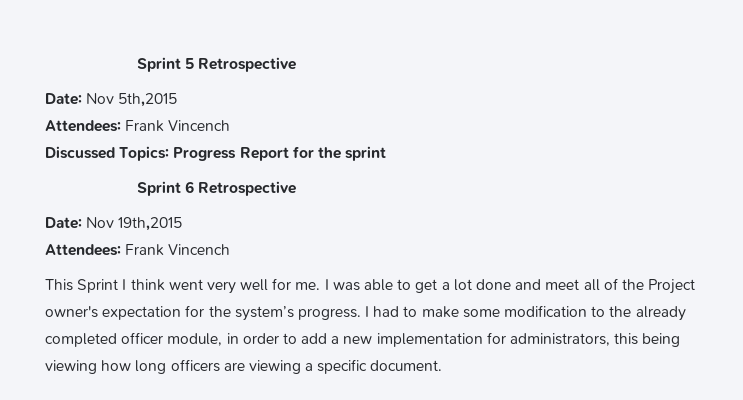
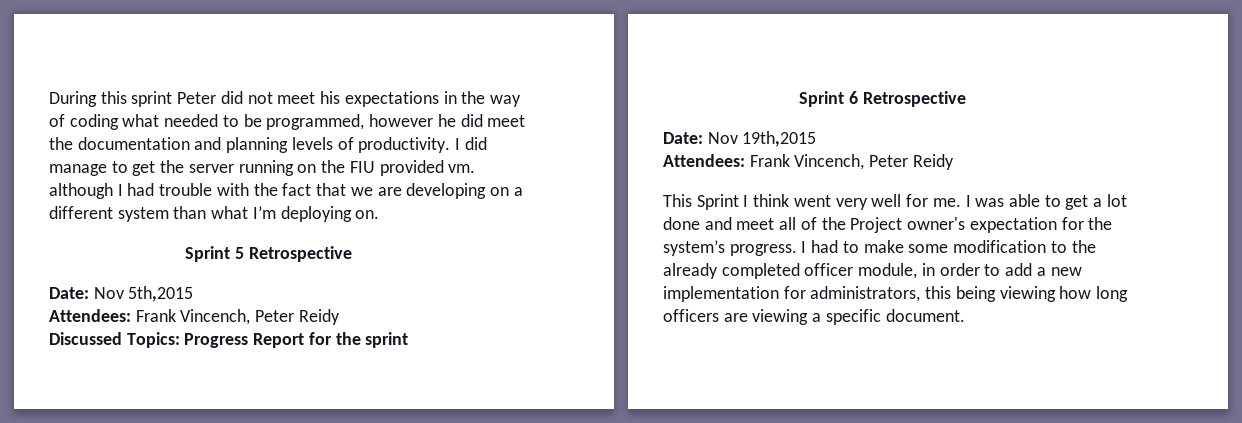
(136, 64) none -> [49,91,521,107] [49,114,526,130] [49,137,487,153] [49,160,476,176] [49,183,523,199] [49,206,380,222] During this sprint Peter did not meet his expectations in the way of coding what needed to be programmed, however he did meet the documentation and planning levels of productivity. I did manage to get the server running on the FIU provided vm. although I had trouble with the fact that we are developing on a different system than what I’m deploying on. //
[168,120,231,131] Vincench -> [180,309,340,325] Vincench, Peter Reidy
[168,244,231,255] Vincench -> [794,154,954,170] Vincench, Peter Reidy

